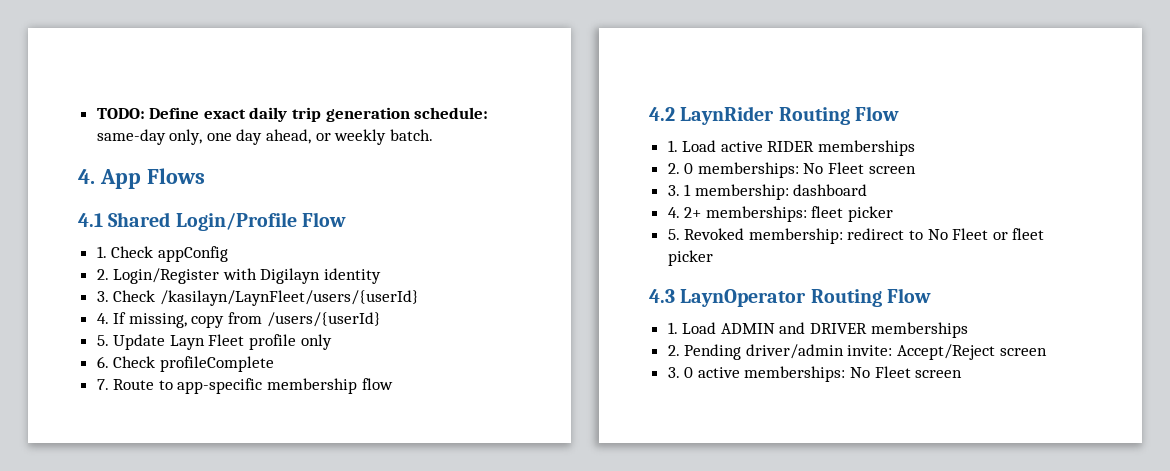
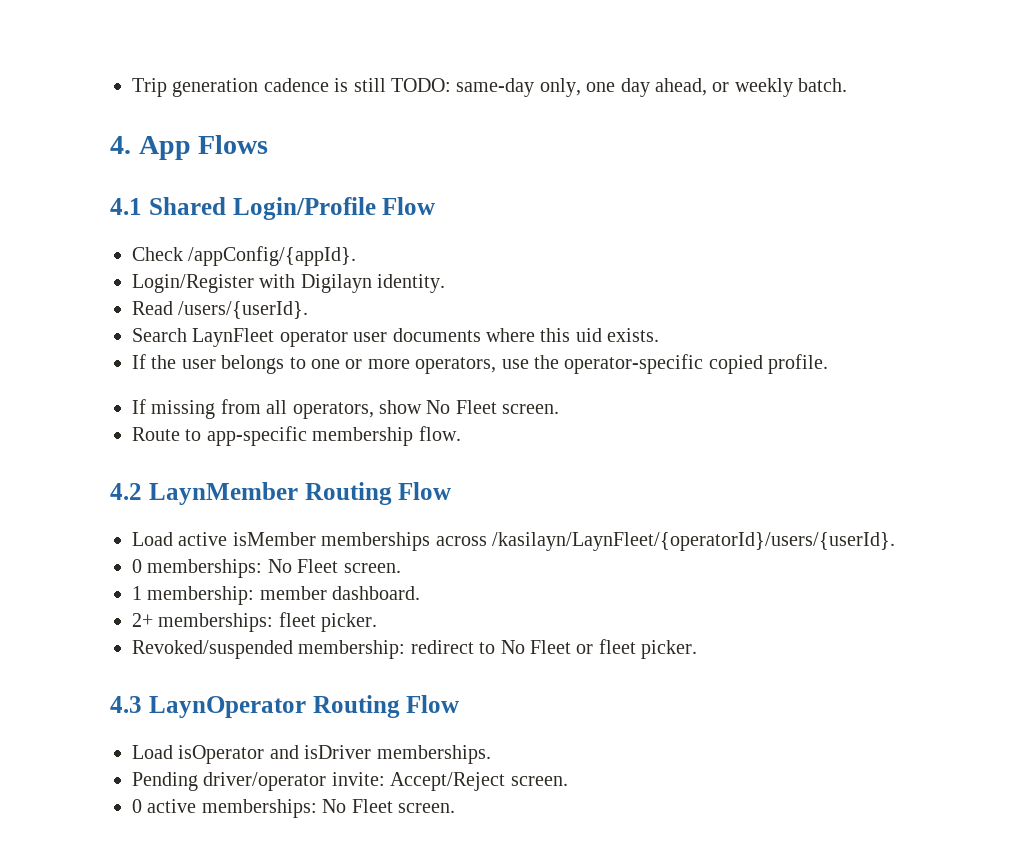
[96,107,489,122] TODO: Define exact daily trip generation schedule: -> [132,78,451,97] Trip generation cadence is still TODO:
[96,246,228,262] [96,268,382,284] [96,290,419,306] [96,312,381,328] [96,334,332,350] [96,356,274,372] [96,379,109,390] 1. Check appConfig // 2. Login/Register with Digilayn identity // 3. Check /kasilayn/LaynFleet/users/{userId} // 4. If missing, copy from /users/{userId} // 5. Update Layn Fleet profile only // 6. Check profileComplete // 7. -> [132,246,357,266] [132,274,446,293] [132,301,309,319] [132,328,660,347] [132,354,829,374] [132,399,560,419] Check /appConfig/{appId}. // Login/Register with Digilayn identity. // Read /users/{userId}. // Search LaynFleet operator user documents where this uid exists. // If the user belongs to one or more operators, use the operator-specific copied profile. // If missing from all operators, show No Fleet screen. //
[361,378,393,390] flow -> [418,426,461,441] flow.
[680,106,900,125] [667,140,678,152] LaynRider Routing Flow // 1. -> [148,482,452,505] LaynMember Routing Flow //
[767,140,916,156] [667,163,680,174] RIDER memberships // 2. -> [232,532,895,551] isMember memberships across /kasilayn/LaynFleet/{operatorId}/users/{userId}. //
[868,166,916,174] [667,184,868,200] [667,206,894,222] [667,228,745,240] screen // 3. 1 membership: dashboard // 4. 2+ memberships: fleet picker // 5. Revoked -> [343,563,401,573] [132,586,421,605] [132,612,378,632] [132,640,293,659] screen. // 1 membership: member dashboard. // 2+ memberships: fleet picker. // Revoked/suspended
[667,250,713,266] picker -> [641,640,698,659] picker.
[667,322,968,338] [667,344,1047,360] [667,367,680,378] 1. Load ADMIN and DRIVER memberships // 2. Pending driver/admin invite: Accept/Reject screen // 3. -> [132,745,491,764] [132,772,568,791] Load isOperator and isDriver memberships. // Pending driver/operator invite: Accept/Reject screen. //
[915,370,963,378] screen -> [398,803,455,813] screen.

